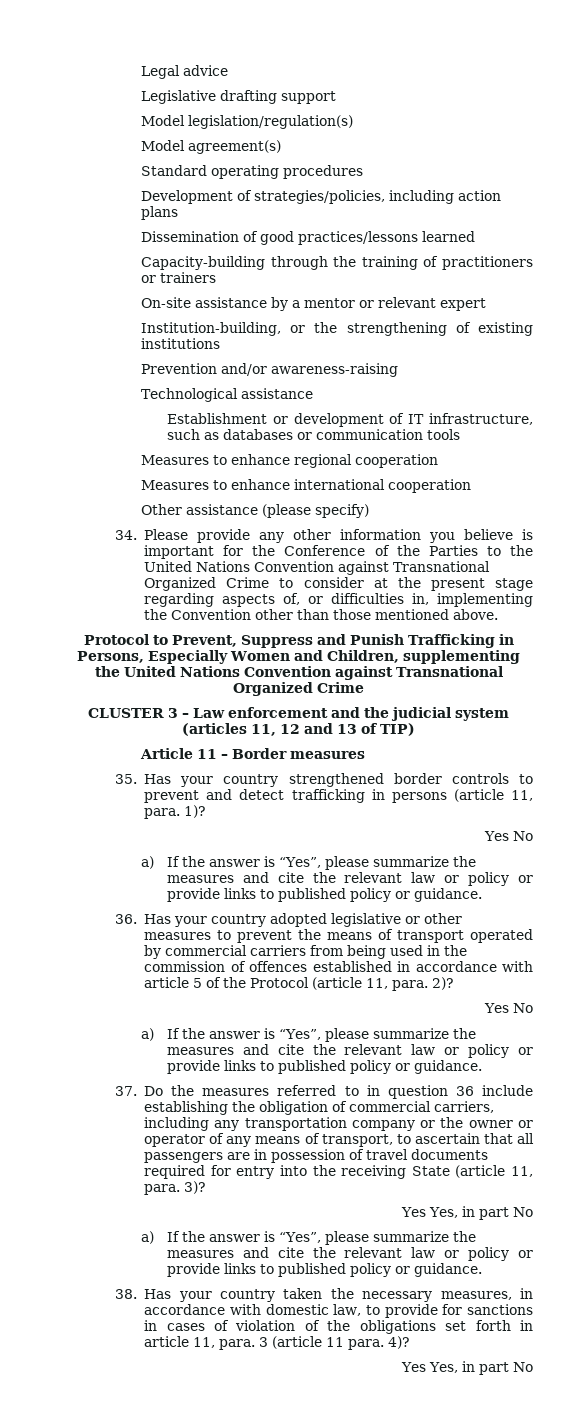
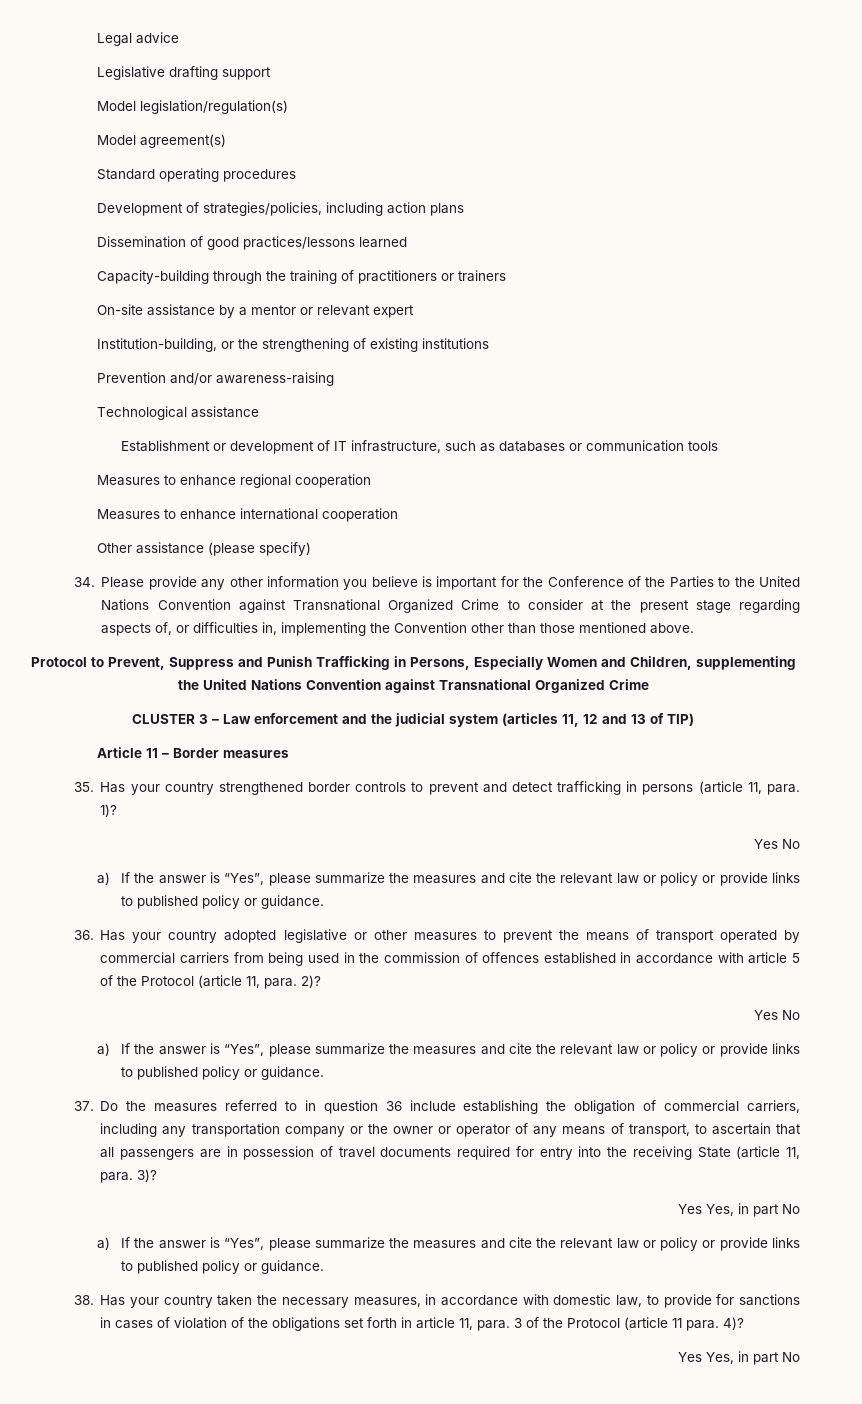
(269, 1342) none -> [526,1317,621,1328] of the Protocol

